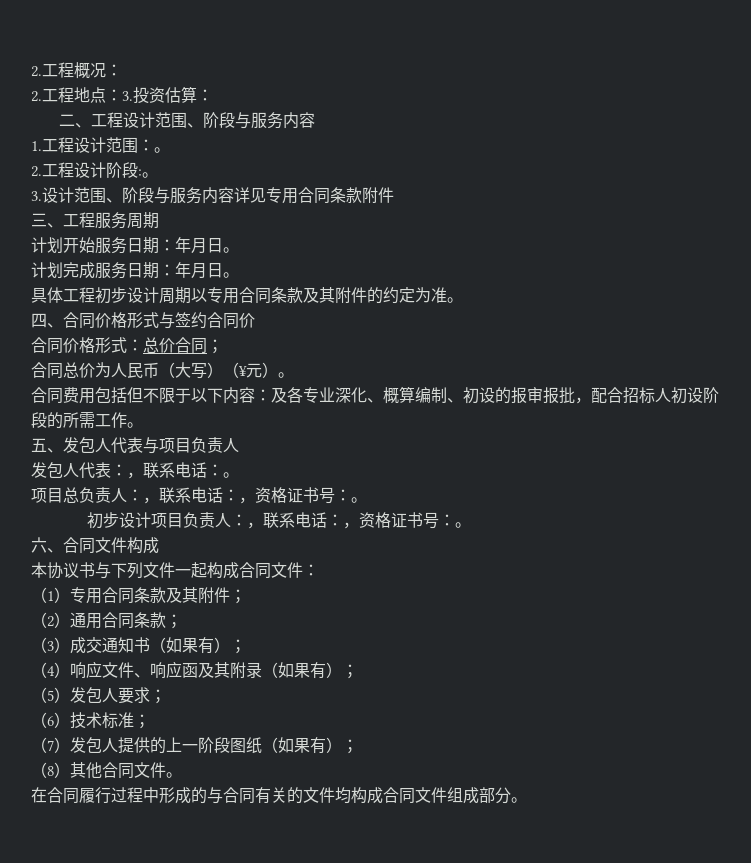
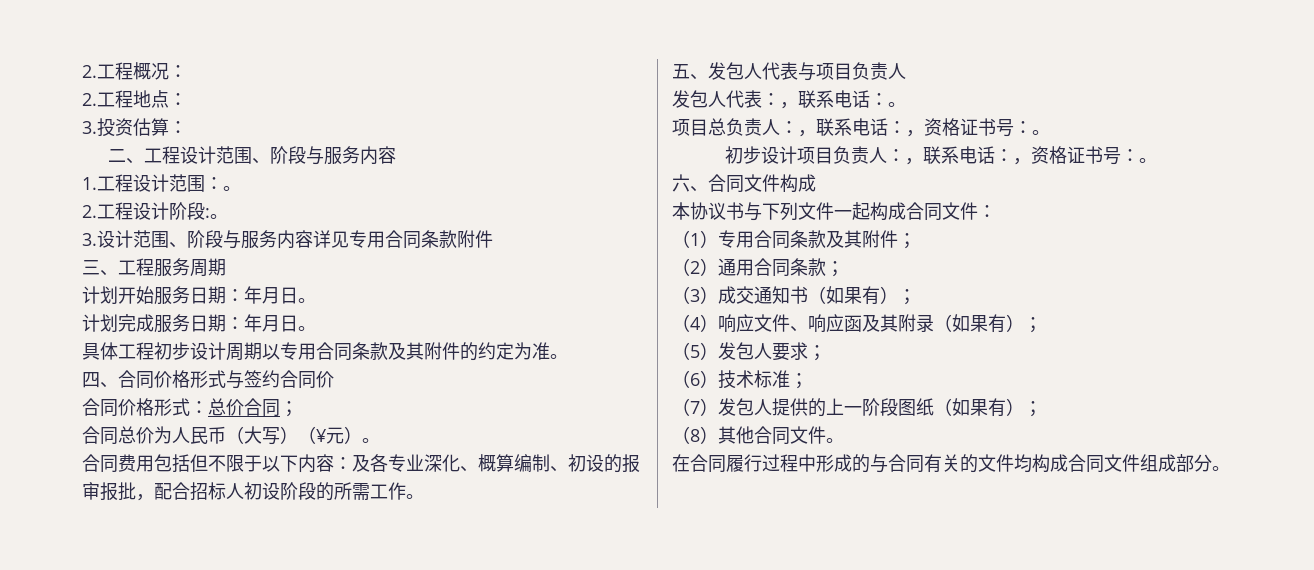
(122, 95) none -> (187, 99) //

